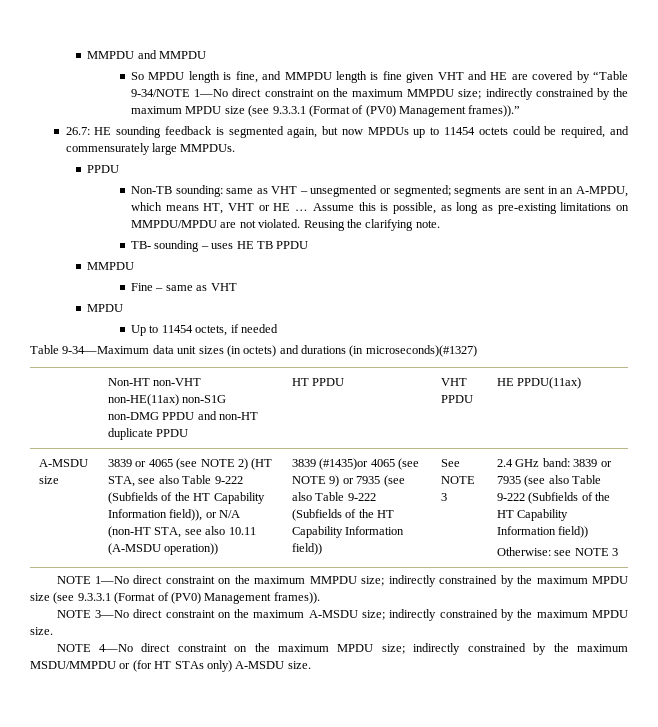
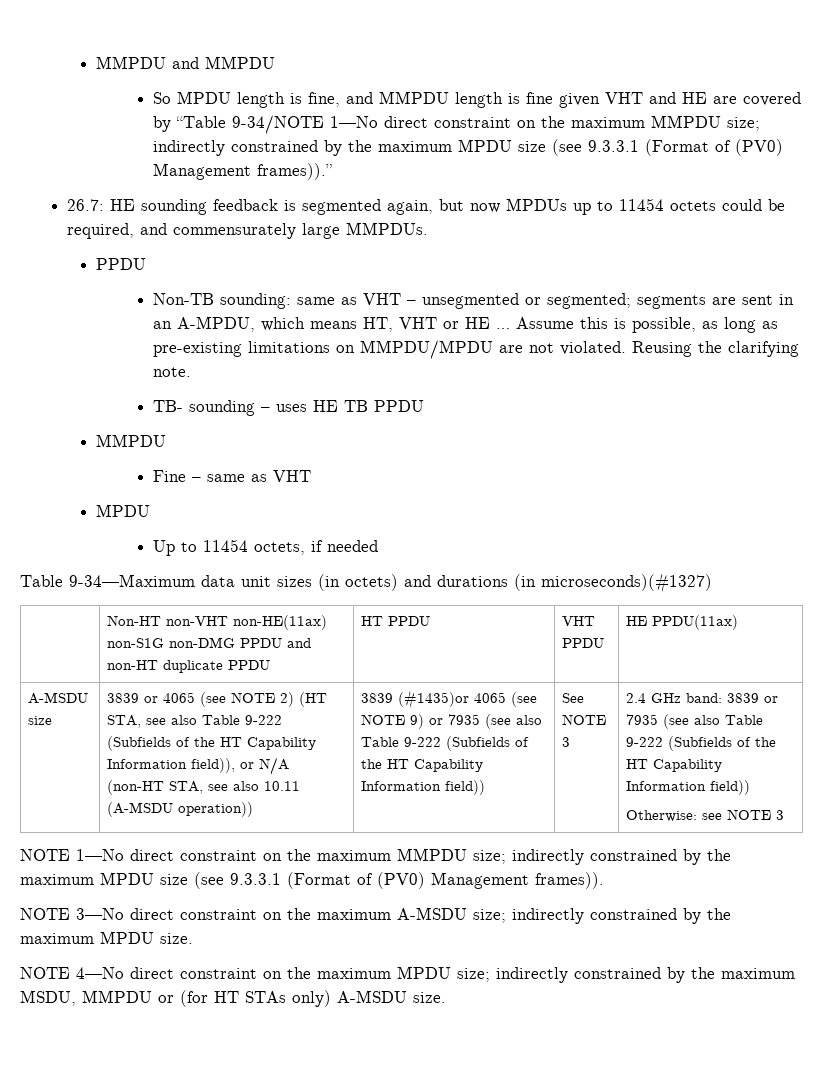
[30,661,116,669] MSDU/MMPDU -> [20,990,152,1006] MSDU, MMPDU

